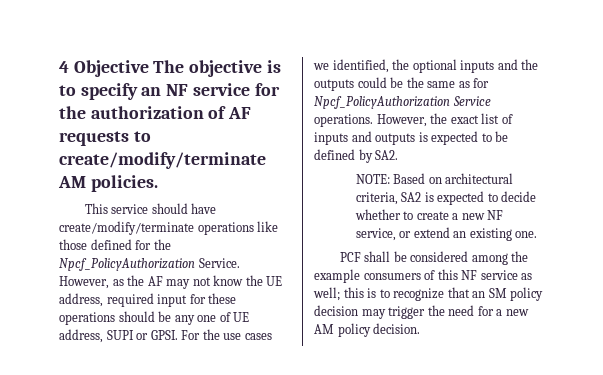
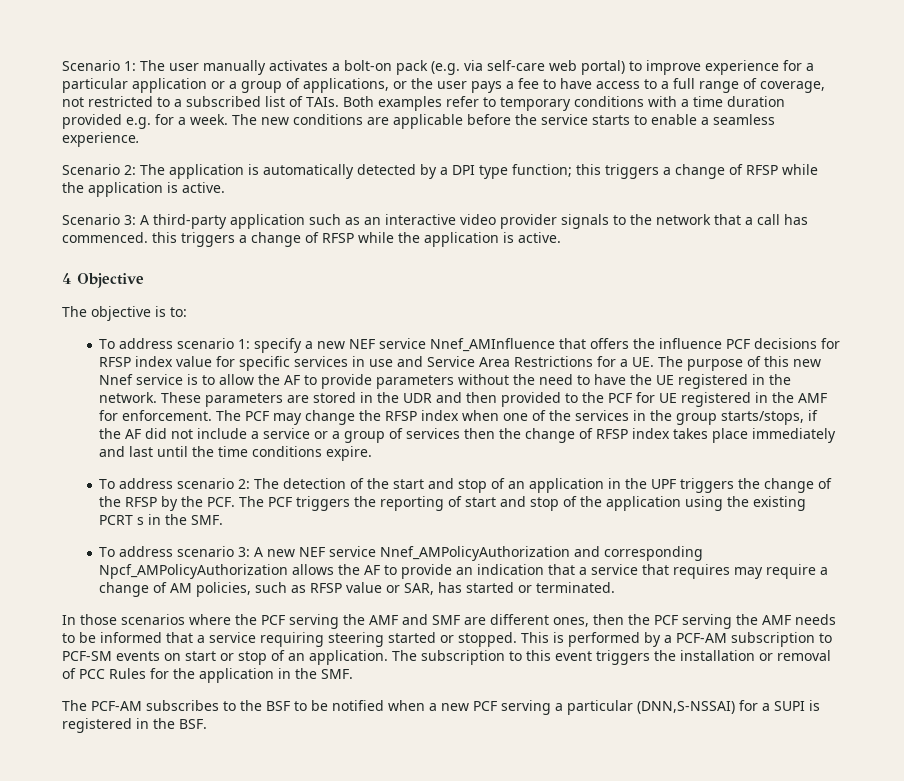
(59, 67) none -> [62,60,814,75] [62,78,825,93] [62,96,785,111] [62,114,775,129] [62,132,140,147] [62,164,818,179] [62,182,225,197] [62,214,808,229] [62,232,561,247] Scenario 1: The user manually activates a bolt-on pack (e.g. via self-care web portal) to improve experience for a particular application or a group of applications, or the user pays a fee to have access to a full range of coverage, not restricted to a subscribed list of TAIs. Both examples refer to temporary conditions with a time duration provided e.g. for a week. The new conditions are applicable before the service starts to enable a seamless experience. // Scenario 2: The application is automatically detected by a DPI type function; this triggers a change of RFSP while the application is active. // Scenario 3: A third-party application such as an interactive video provider signals to the network that a call has commenced. this triggers a change of RFSP while the application is active. //
(149, 68) none -> (144, 280) //
[59,83,280,100] [59,106,252,119] [59,131,151,146] [59,152,266,169] [58,175,158,192] [84,203,217,214] [59,221,279,235] [59,239,171,250] [59,258,240,271] [59,275,283,289] [59,293,237,307] [59,311,250,325] [59,329,272,343] [313,59,539,73] [314,77,490,91] [314,96,491,109] [314,113,513,127] [314,131,509,145] [314,149,399,163] [355,173,514,184] [355,191,537,205] [354,209,504,220] [355,227,538,241] [339,251,529,265] [314,269,533,283] [313,287,544,301] [314,305,529,319] [314,323,421,337] to specify an NF service for the authorization of AF requests to create/modify/terminate AM policies. // This service should have create/modify/terminate operations like those defined for the Npcf_PolicyAuthorization Service. However, as the AF may not know the UE address, required input for these operations should be any one of UE address, SUPI or GPSI. For the use cases we identified, the optional inputs and the outputs could be the same as for Npcf_PolicyAuthorization Service operations. However, the exact list of inputs and outputs is expected to be defined by SA2. // NOTE: Based on architectural criteria, SA2 is expected to decide whether to create a new NF service, or extend an existing one. // PCF shall be considered among the example consumers of this NF service as well; this is to recognize that an SM policy decision may trigger the need for a new AM policy decision. -> [170,307,187,317] [99,338,841,353] [99,356,822,371] [99,374,792,389] [99,392,828,407] [99,410,819,425] [99,428,837,443] [99,446,373,461] [99,478,833,493] [99,496,807,511] [99,514,224,525] [99,546,704,561] [99,564,829,579] [99,582,616,597] [62,614,836,629] [62,632,832,647] [62,650,831,665] [62,668,353,683] [62,700,820,715] [62,718,207,733] to: // To address scenario 1: specify a new NEF service Nnef_AMInfluence that offers the influence PCF decisions for RFSP index value for specific services in use and Service Area Restrictions for a UE. The purpose of this new Nnef service is to allow the AF to provide parameters without the need to have the UE registered in the network. These parameters are stored in the UDR and then provided to the PCF for UE registered in the AMF for enforcement. The PCF may change the RFSP index when one of the services in the group starts/stops, if the AF did not include a service or a group of services then the change of RFSP index takes place immediately and last until the time conditions expire. // To address scenario 2: The detection of the start and stop of an application in the UPF triggers the change of the RFSP by the PCF. The PCF triggers the reporting of start and stop of the application using the existing PCRT s in the SMF. // To address scenario 3: A new NEF service Nnef_AMPolicyAuthorization and corresponding Npcf_AMPolicyAuthorization allows the AF to provide an indication that a service that requires may require a change of AM policies, such as RFSP value or SAR, has started or terminated. // In those scenarios where the PCF serving the AMF and SMF are different ones, then the PCF serving the AMF needs to be informed that a service requiring steering started or stopped. This is performed by a PCF-AM subscription to PCF-SM events on start or stop of an application. The subscription to this event triggers the installation or removal of PCC Rules for the application in the SMF. // The PCF-AM subscribes to the BSF to be notified when a new PCF serving a particular (DNN,S-NSSAI) for a SUPI is registered in the BSF.

